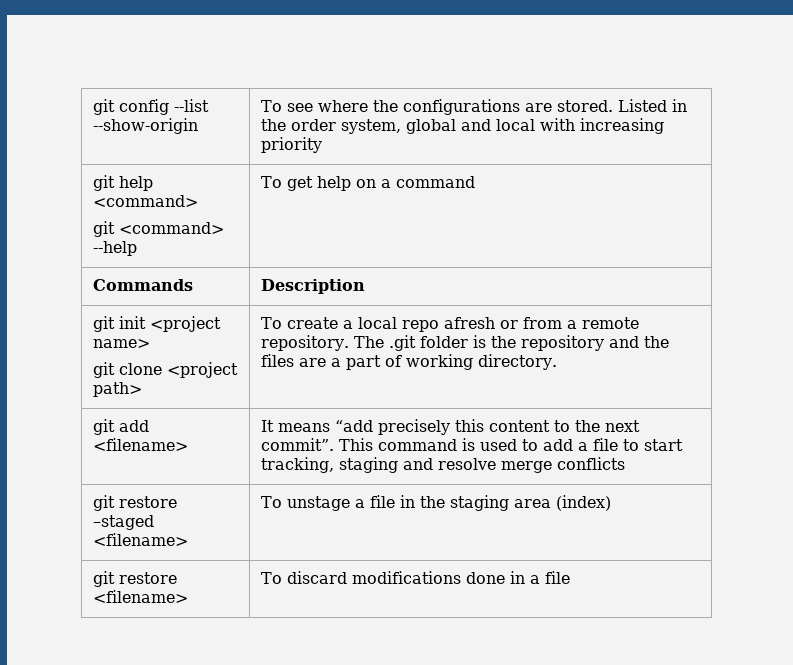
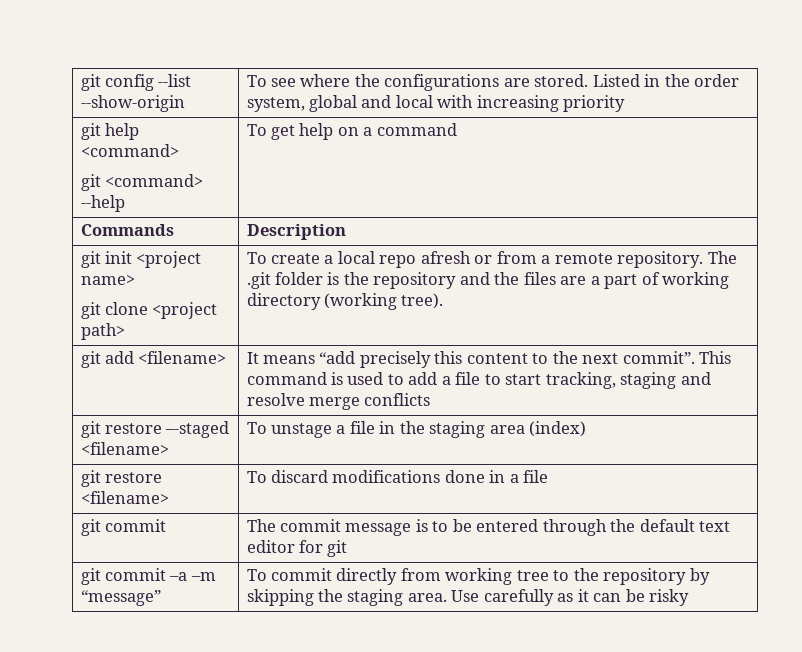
[478,354,558,370] directory. -> [246,293,444,310] directory (working tree).
[93,515,155,530] –staged -> [165,421,230,438] –-staged
(571, 577) none -> [80,519,167,536] [246,519,731,536] [246,540,348,557] [80,568,216,585] [80,590,161,606] [246,568,710,585] [246,589,690,606] // git commit | The commit message is to be entered through the default text editor for git // git commit –a –m “message” | To commit directly from working tree to the repository by skipping the staging area. Use carefully as it can be risky

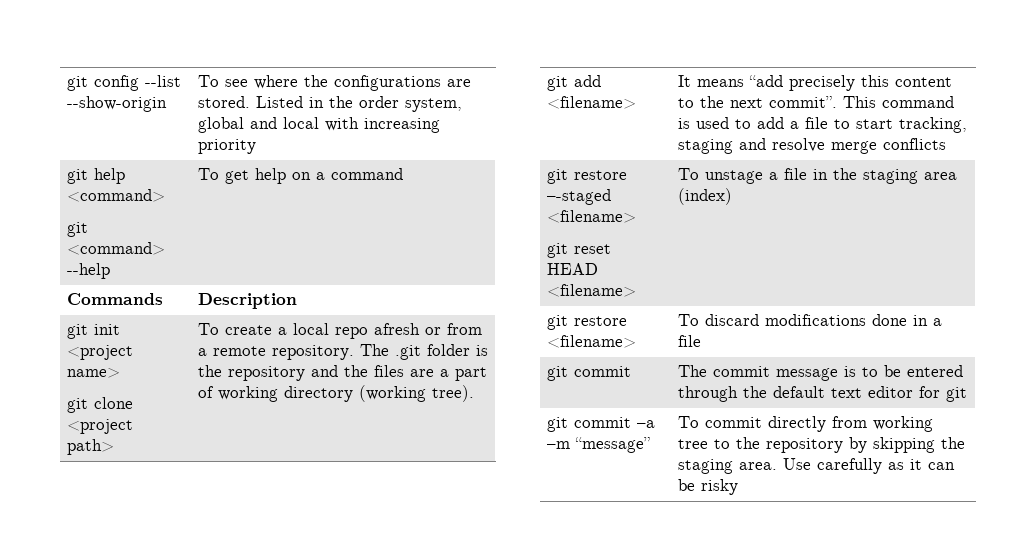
(169, 448) none -> [547,243,612,258] [547,263,599,275] [547,284,637,297] // git reset HEAD <filename>

